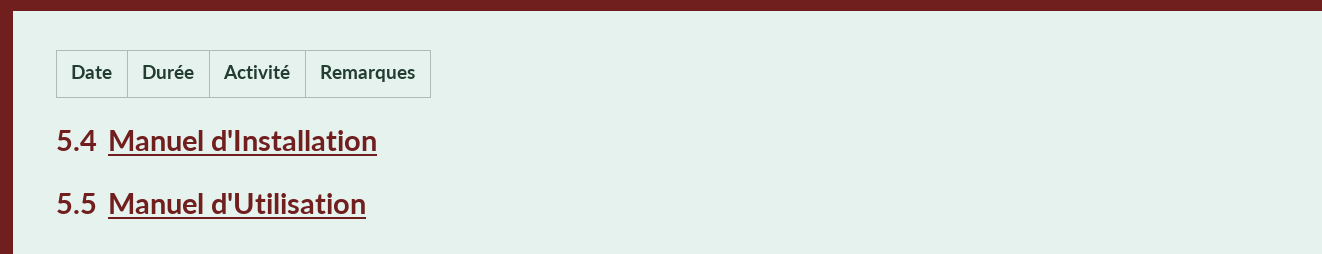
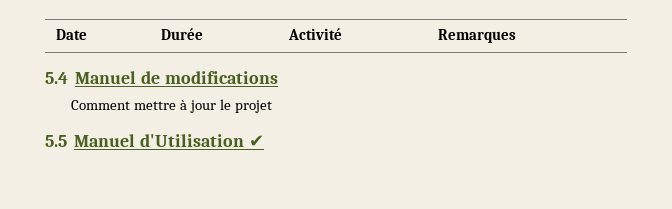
[211,130,378,151] d'Installation -> [141,71,278,84] [71,99,272,113] de modifications // Comment mettre à jour le projet
(367, 203) none -> [248,135,264,147] ✔

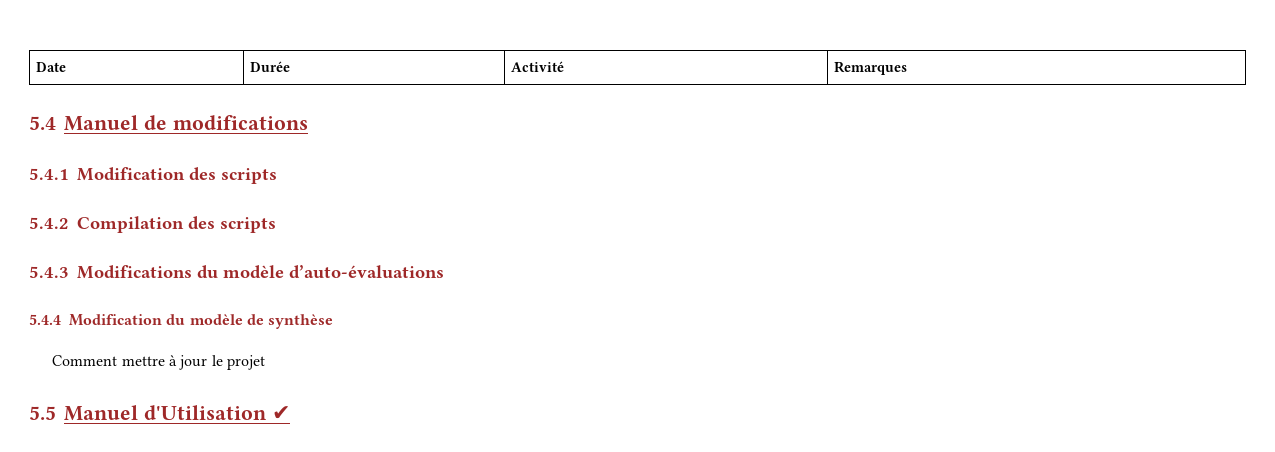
(278, 77) none -> [29,167,277,184] [29,216,276,233] [29,265,444,279] [29,314,334,329] // 5.4.1 Modification des scripts // 5.4.2 Compilation des scripts // 5.4.3 Modifications du modèle d’auto-évaluations // 5.4.4 Modification du modèle de synthèse

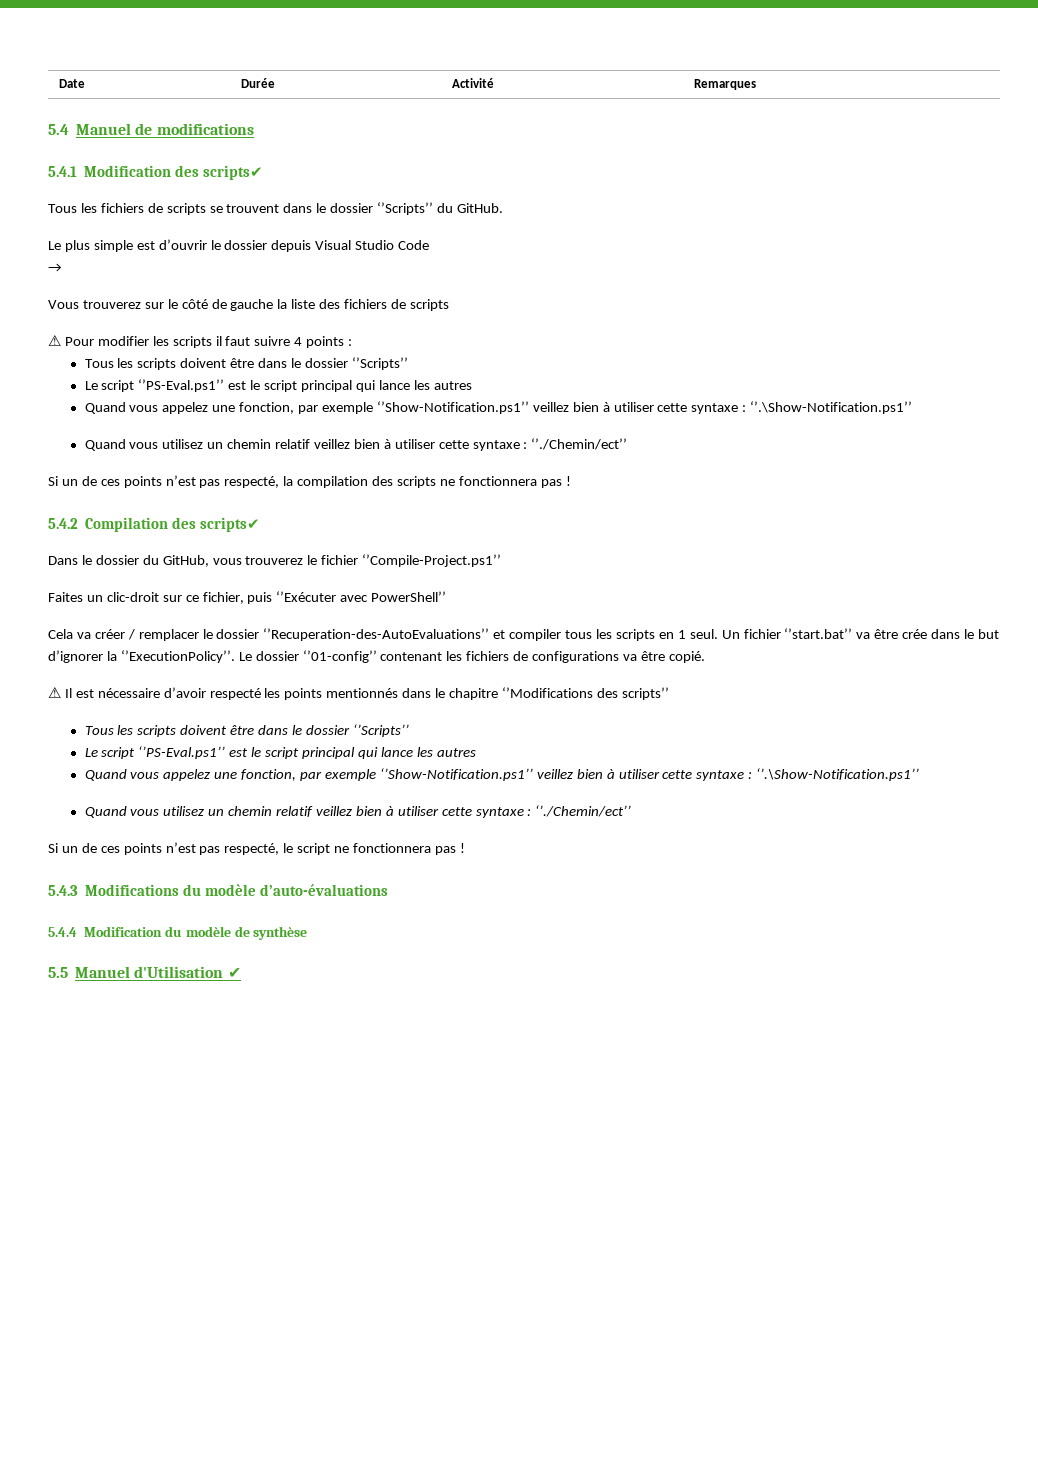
[221,168,277,184] [29,216,276,233] scripts // 5.4.2 Compilation des scripts -> [203,165,264,180] [48,202,503,215] [48,239,430,252] [48,263,62,272] [48,299,449,311] [48,335,353,348] [84,357,408,370] [84,379,472,392] [84,401,913,414] [84,438,628,451] [48,475,571,488] [48,517,261,532] [48,554,502,567] [48,591,447,604] [48,628,999,641] [48,650,705,663] [48,687,669,700] [84,724,409,737] [84,746,476,759] [84,768,920,781] [84,805,632,818] [48,842,465,855] scripts✔ // Tous les fichiers de scripts se trouvent dans le dossier ‘’Scripts’’ du GitHub. // Le plus simple est d’ouvrir le dossier depuis Visual Studio Code // → // Vous trouverez sur le côté de gauche la liste des fichiers de scripts // ⚠ Pour modifier les scripts il faut suivre 4 points : // Tous les scripts doivent être dans le dossier ‘’Scripts’’ // Le script ‘’PS-Eval.ps1’’ est le script principal qui lance les autres // Quand vous appelez une fonction, par exemple ‘’Show-Notification.ps1’’ veillez bien à utiliser cette syntaxe : ‘’.\Show-Notification.ps1’’ // Quand vous utilisez un chemin relatif veillez bien à utiliser cette syntaxe : ‘’./Chemin/ect’’ // Si un de ces points n’est pas respecté, la compilation des scripts ne fonctionnera pas ! // 5.4.2 Compilation des scripts✔ // Dans le dossier du GitHub, vous trouverez le fichier ‘’Compile-Project.ps1’’ // Faites un clic-droit sur ce fichier, puis ‘’Exécuter avec PowerShell’’ // Cela va créer / remplacer le dossier ‘’Recuperation-des-AutoEvaluations’’ et compiler tous les scripts en 1 seul. Un fichier ‘’start.bat’’ va être crée dans le but d’ignorer la ‘’ExecutionPolicy’’. Le dossier ‘’01-config’’ contenant les fichiers de configurations va être copié. // ⚠ Il est nécessaire d’avoir respecté les points mentionnés dans le chapitre ‘’Modifications des scripts’’ // Tous les scripts doivent être dans le dossier ‘’Scripts’’ // Le script ‘’PS-Eval.ps1’’ est le script principal qui lance les autres // Quand vous appelez une fonction, par exemple ‘’Show-Notification.ps1’’ veillez bien à utiliser cette syntaxe : ‘’.\Show-Notification.ps1’’ // Quand vous utilisez un chemin relatif veillez bien à utiliser cette syntaxe : ‘’./Chemin/ect’’ // Si un de ces points n’est pas respecté, le script ne fonctionnera pas !
[52,355,265,370] // Comment mettre à jour le projet -> (308, 933) none

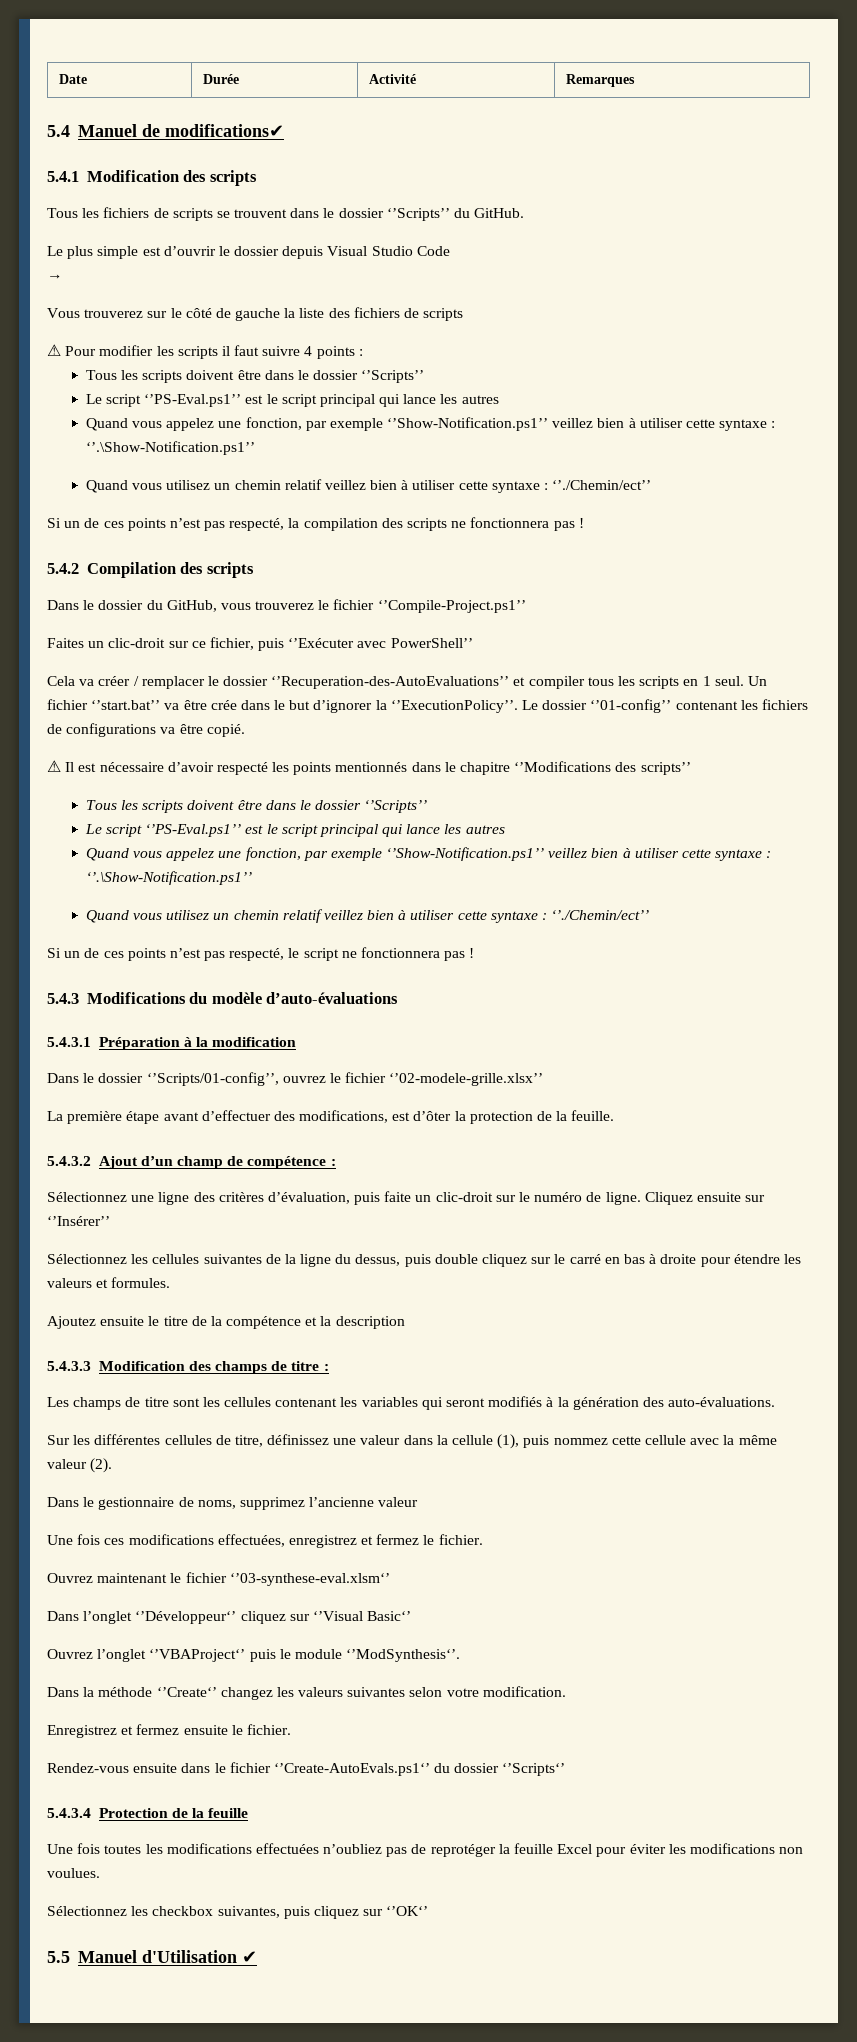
[156,123,254,135] modifications -> [164,124,284,137] modifications✔
[203,165,264,180] scripts✔ -> [209,170,257,186] scripts
[200,517,261,532] scripts✔ -> [206,562,254,578] scripts
[48,926,308,940] 5.4.4 Modification du modèle de synthèse -> [47,1037,297,1050] [47,1072,544,1086] [47,1110,615,1124] [47,1156,336,1169] [47,1191,766,1205] [47,1216,110,1226] [47,1254,801,1267] [47,1277,171,1288] [47,1316,405,1329] [47,1361,329,1374] [47,1396,776,1410] [47,1434,777,1449] [47,1458,113,1473] [47,1497,419,1510] [47,1534,483,1548] [47,1572,390,1586] [47,1611,412,1624] [47,1649,461,1662] [47,1686,566,1700] [47,1724,291,1738] [47,1762,566,1776] [47,1808,249,1818] [47,1843,804,1857] [47,1868,100,1878] [47,1906,429,1919] 5.4.3.1 Préparation à la modification // Dans le dossier ‘’Scripts/01-config’’, ouvrez le fichier ‘’02-modele-grille.xlsx’’ // La première étape avant d’effectuer des modifications, est d’ôter la protection de la feuille. // 5.4.3.2 Ajout d’un champ de compétence : // Sélectionnez une ligne des critères d’évaluation, puis faite un clic-droit sur le numéro de ligne. Cliquez ensuite sur ‘’Insérer’’ // Sélectionnez les cellules suivantes de la ligne du dessus, puis double cliquez sur le carré en bas à droite pour étendre les valeurs et formules. // Ajoutez ensuite le titre de la compétence et la description // 5.4.3.3 Modification des champs de titre : // Les champs de titre sont les cellules contenant les variables qui seront modifiés à la génération des auto-évaluations. // Sur les différentes cellules de titre, définissez une valeur dans la cellule (1), puis nommez cette cellule avec la même valeur (2). // Dans le gestionnaire de noms, supprimez l’ancienne valeur // Une fois ces modifications effectuées, enregistrez et fermez le fichier. // Ouvrez maintenant le fichier ‘’03-synthese-eval.xlsm‘’ // Dans l’onglet ‘’Développeur‘’ cliquez sur ‘’Visual Basic‘’ // Ouvrez l’onglet ‘’VBAProject‘’ puis le module ‘’ModSynthesis‘’. // Dans la méthode ‘’Create‘’ changez les valeurs suivantes selon votre modification. // Enregistrez et fermez ensuite le fichier. // Rendez-vous ensuite dans le fichier ‘’Create-AutoEvals.ps1‘’ du dossier ‘’Scripts‘’ // 5.4.3.4 Protection de la feuille // Une fois toutes les modifications effectuées n’oubliez pas de reprotéger la feuille Excel pour éviter les modifications non voulues. // Sélectionnez les checkbox suivantes, puis cliquez sur ‘’OK‘’

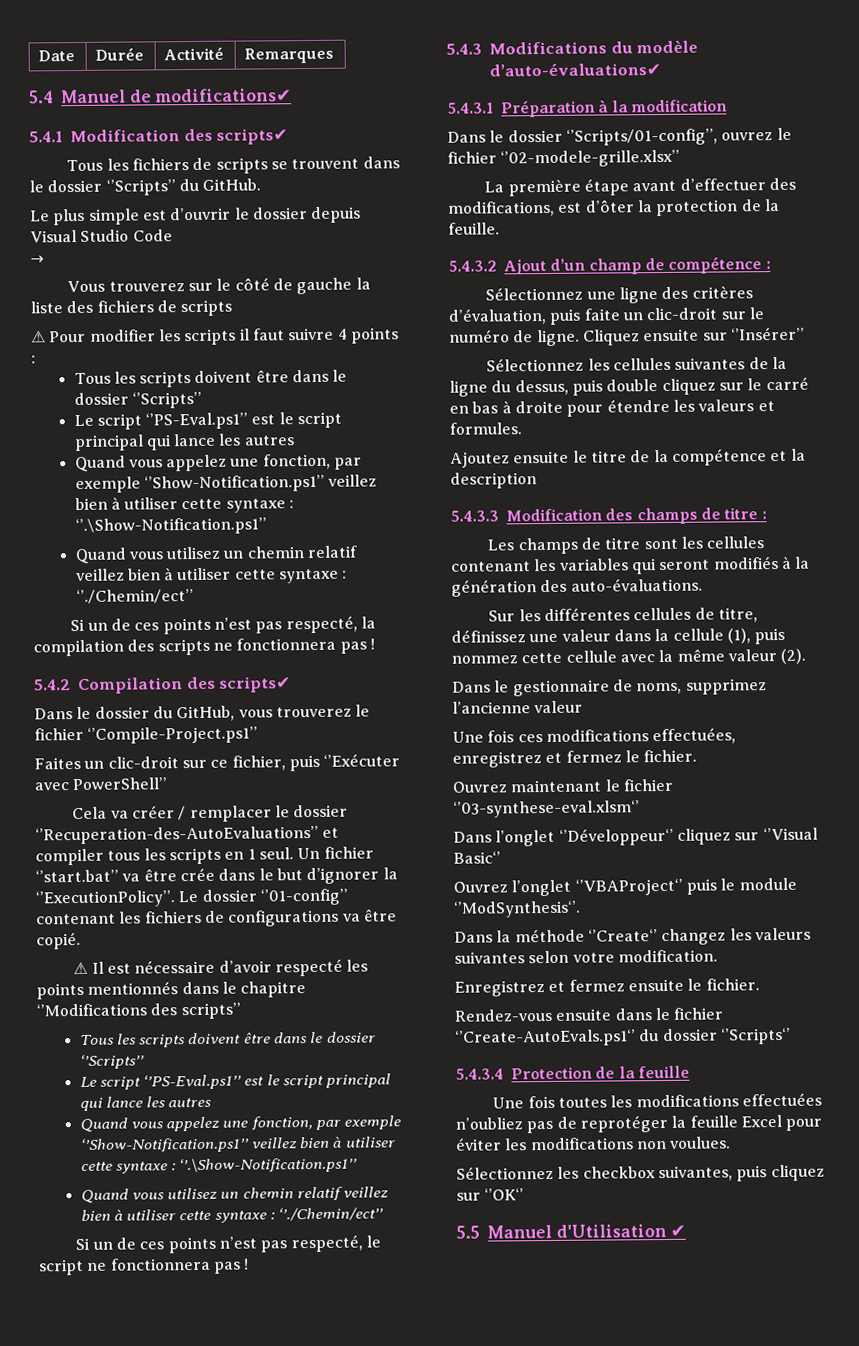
[209,170,257,186] scripts -> [216,128,289,145] scripts✔
[206,562,254,578] scripts -> [219,676,292,693] scripts✔
[266,992,399,1004] d’auto-évaluations -> [489,61,661,77] d’auto-évaluations✔

